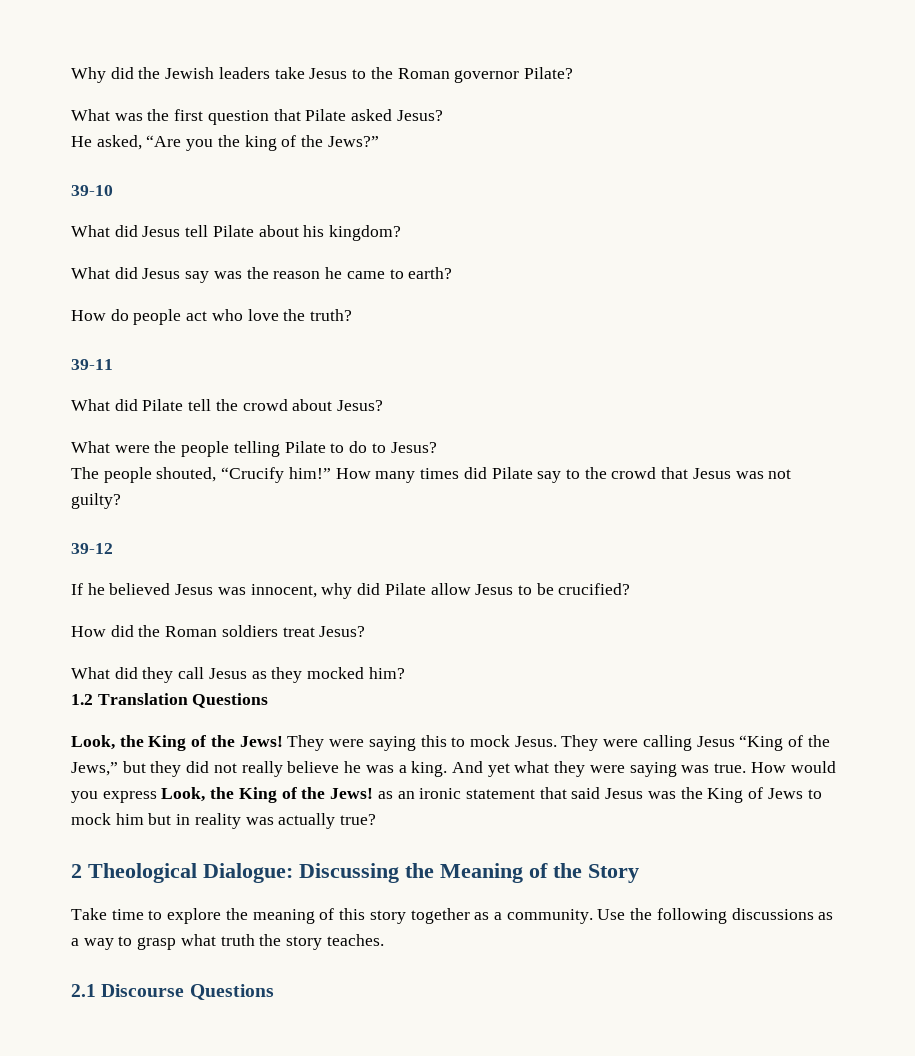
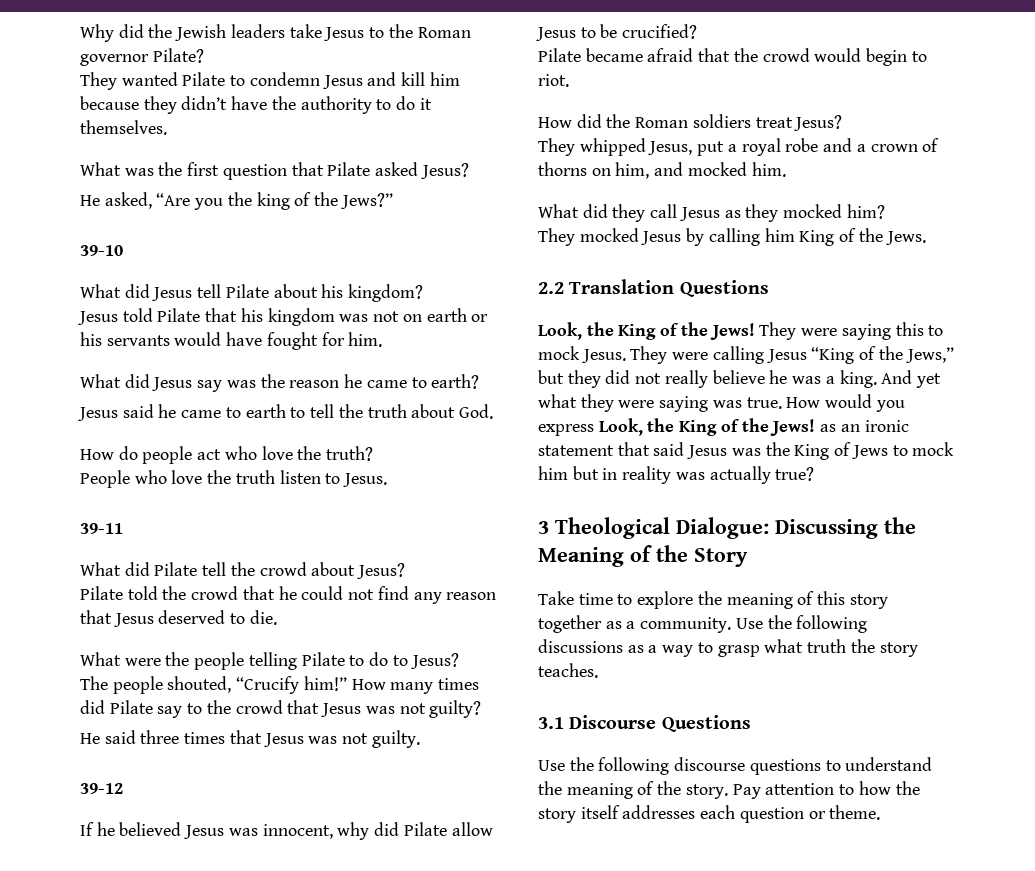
(573, 73) none -> [80,72,460,90] [80,96,432,114] [80,120,167,135] // They wanted Pilate to condemn Jesus and kill him because they didn’t have the authority to do it themselves.
(402, 233) none -> [78,308,489,326] [80,332,383,350] // Jesus told Pilate that his kingdom was not on earth or his servants would have fought for him.
(453, 273) none -> [78,404,493,421] // Jesus said he came to earth to tell the truth about God.
(353, 315) none -> [80,470,388,488] // People who love the truth listen to Jesus.
(384, 405) none -> [80,586,497,604] [80,610,277,627] // Pilate told the crowd that he could not find any reason that Jesus deserved to die.
(121, 501) none -> [80,730,420,748] // He said three times that Jesus was not guilty.
(631, 589) none -> [538,48,927,66] [538,74,569,87] // Pilate became afraid that the crowd would begin to riot.
(366, 631) none -> [538,138,940,156] [538,162,786,179] // They whipped Jesus, put a royal robe and a crown of thorns on him, and mocked him.
[71,694,93,705] 1.2 -> [538,228,926,246] [538,282,564,294] They mocked Jesus by calling him King of the Jews. // 2.2
[71,864,82,878] 2 -> [538,521,549,534] 3
[71,984,96,997] 2.1 -> [538,717,564,729] 3.1
(274, 992) none -> [538,757,933,775] [538,781,920,799] [538,805,881,823] // Use the following discourse questions to understand the meaning of the story. Pay attention to how the story itself addresses each question or theme.

